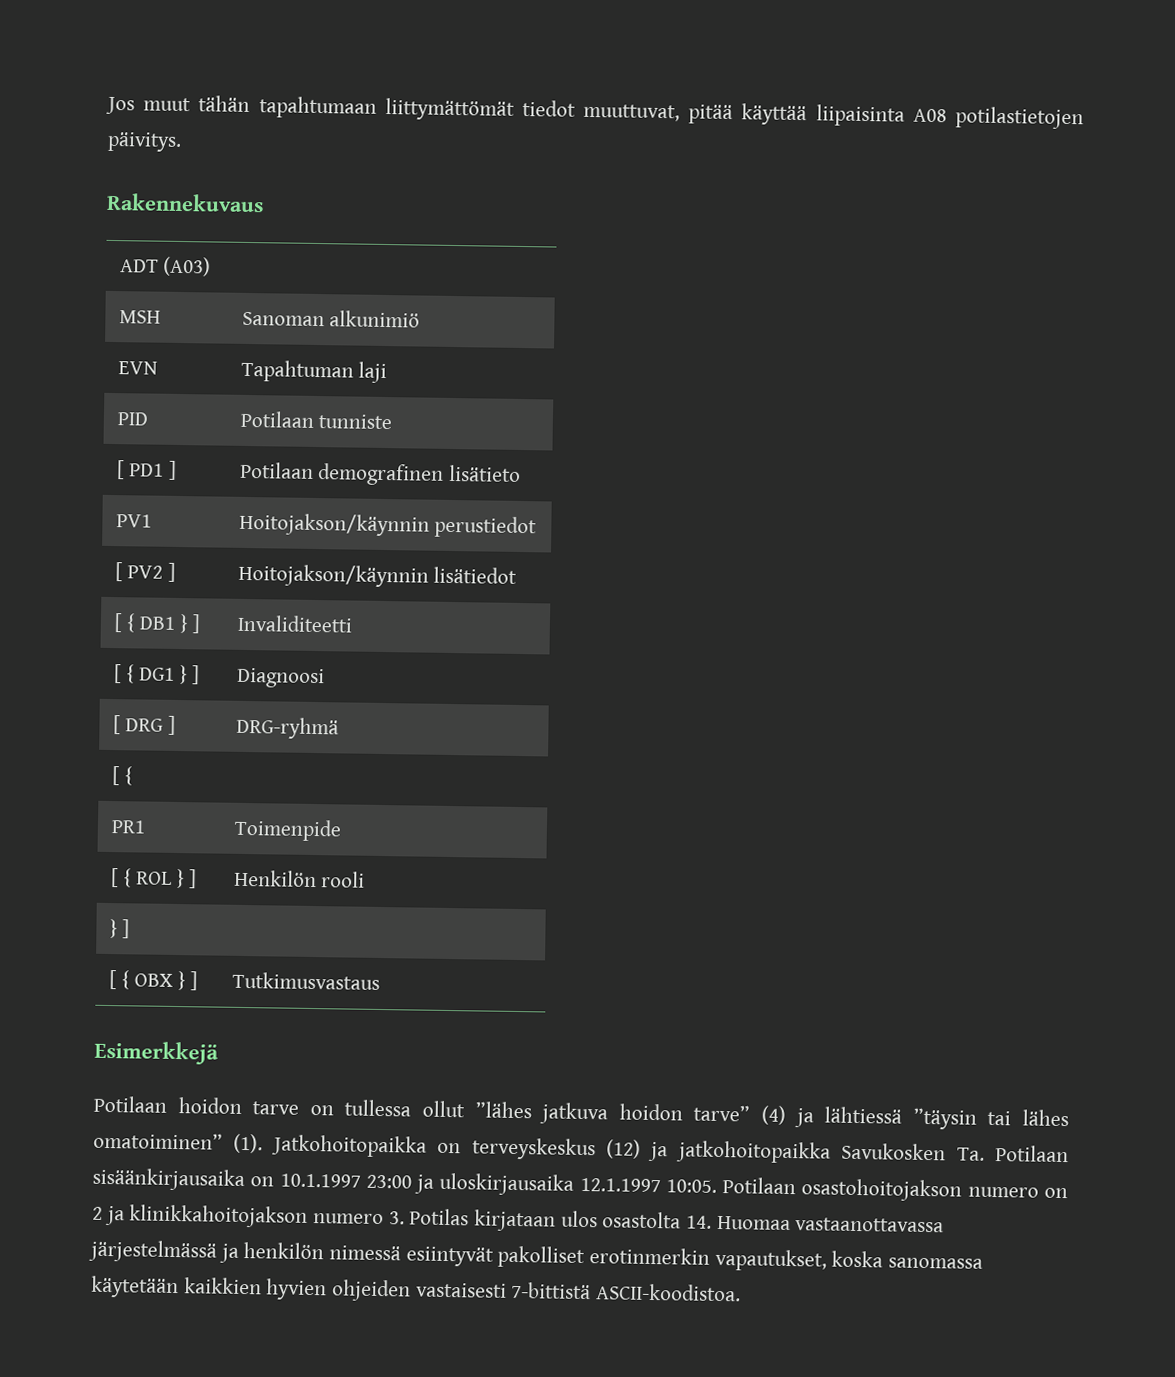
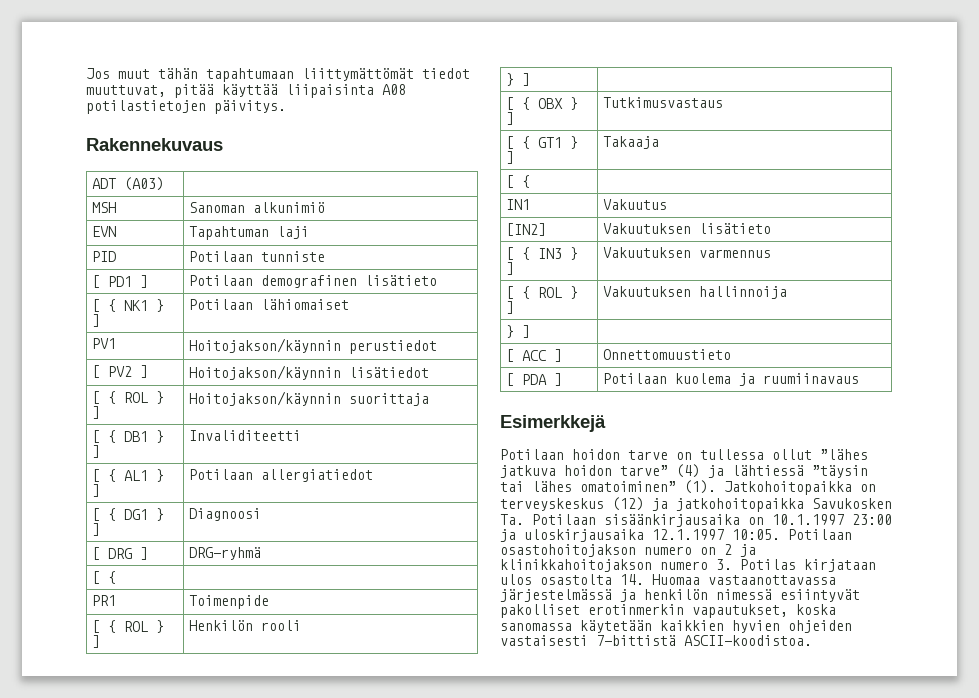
(521, 473) none -> [91,299,164,312] [91,314,100,327] [188,299,349,310] // [ { NK1 } ] | Potilaan lähiomaiset
(518, 575) none -> [91,391,164,404] [91,406,100,419] [188,391,429,406] // [ { ROL } ] | Hoitojakson/käynnin suorittaja
(353, 623) none -> [91,469,164,482] [91,484,100,497] [188,469,373,482] // [ { AL1 } ] | Potilaan allergiatiedot
(380, 980) none -> [505,136,578,149] [505,151,514,164] [602,136,659,149] [505,175,530,188] [505,199,530,210] [602,199,667,210] [505,223,546,236] [602,223,771,234] [505,247,578,260] [505,262,514,275] [602,247,771,258] [505,286,578,299] [505,301,514,314] [602,286,787,299] [505,325,530,338] [505,349,562,362] [602,349,731,360] [505,373,562,386] [602,373,859,386] // [ { GT1 } ] | Takaaja // [ { | // IN1 | Vakuutus // [IN2] | Vakuutuksen lisätieto // [ { IN3 } ] | Vakuutuksen varmennus // [ { ROL } ] | Vakuutuksen hallinnoija // } ] | // [ ACC ] | Onnettomuustieto // [ PDA ] | Potilaan kuolema ja ruumiinavaus

